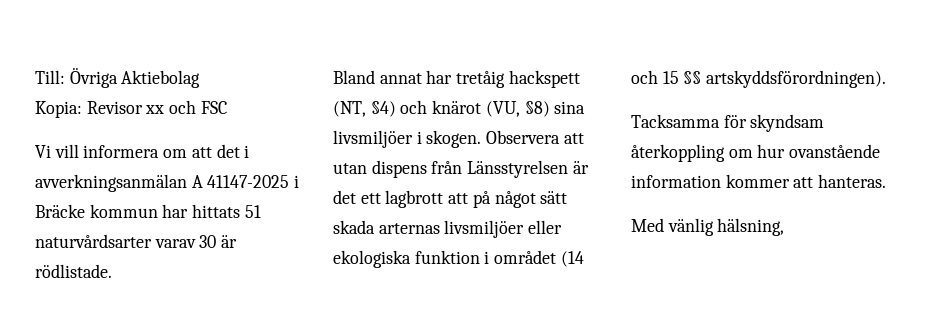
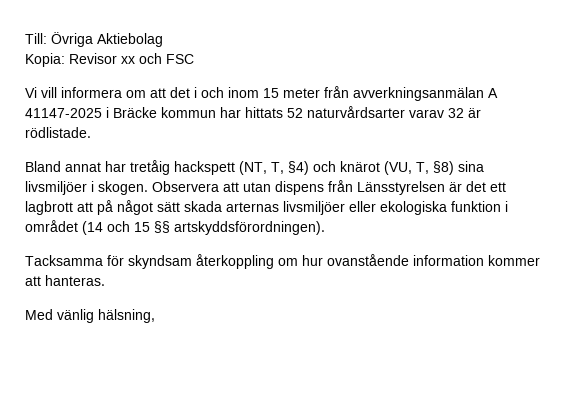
(250, 151) none -> [201,86,349,98] och inom 15 meter från
[244,205,261,218] 51 -> [287,108,303,118] 52
[199,235,217,248] 30 -> [448,108,464,118] 32
(366, 109) none -> [271,162,284,174] T,
(520, 109) none -> [416,162,429,174] T,

